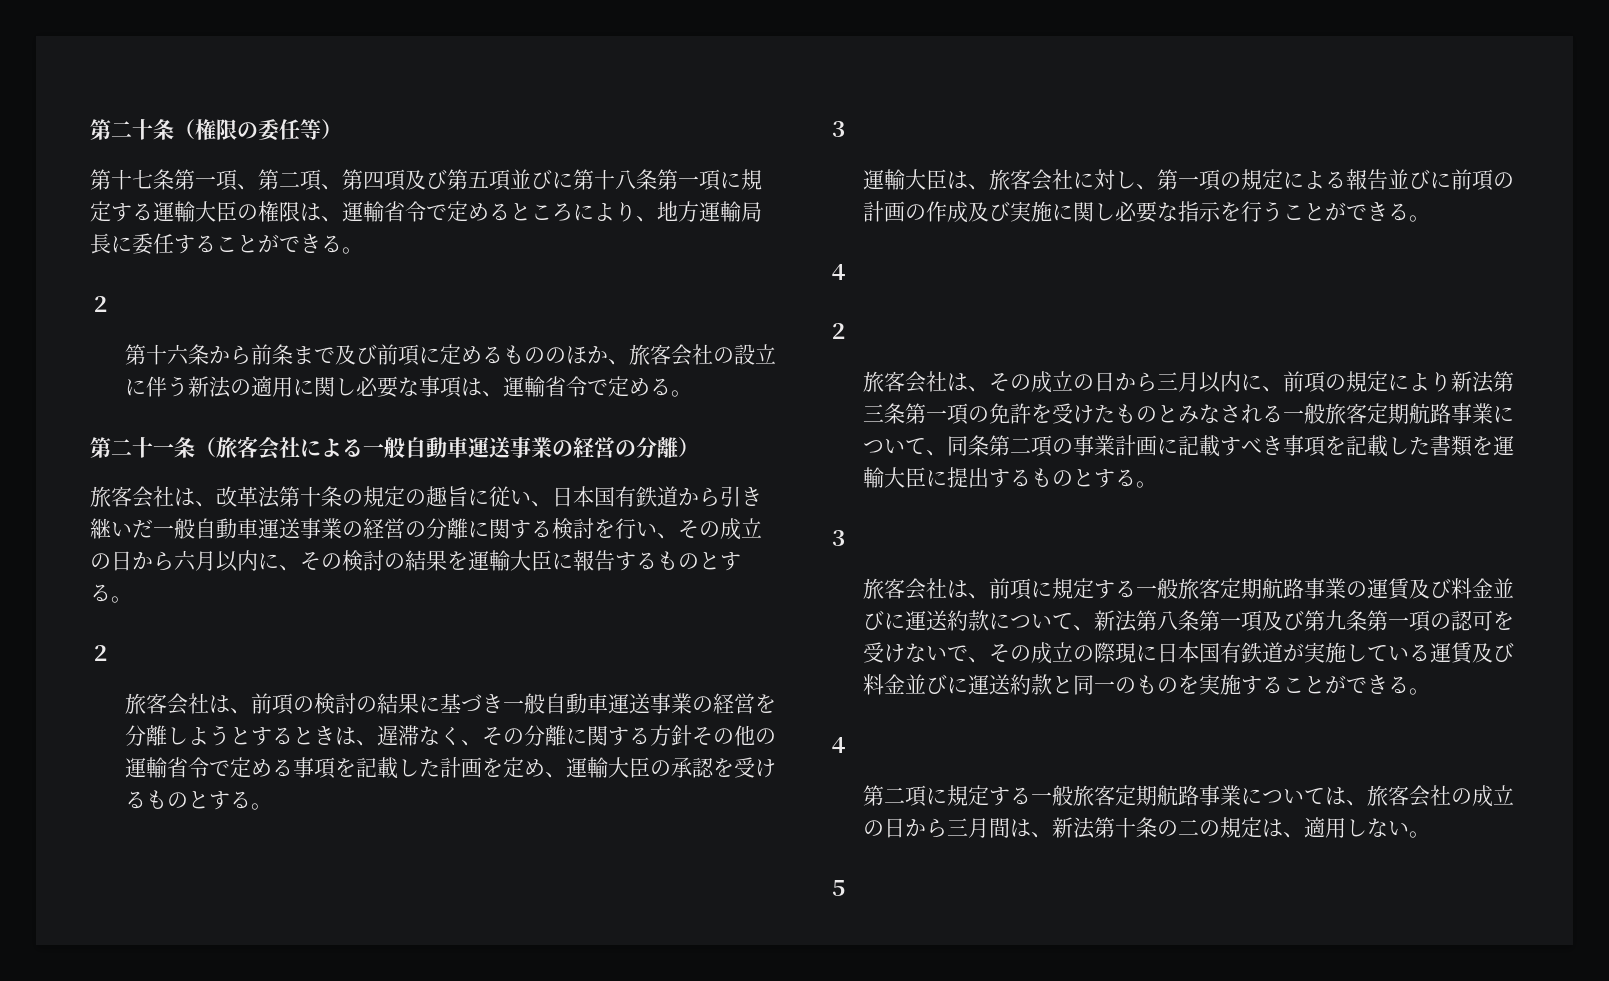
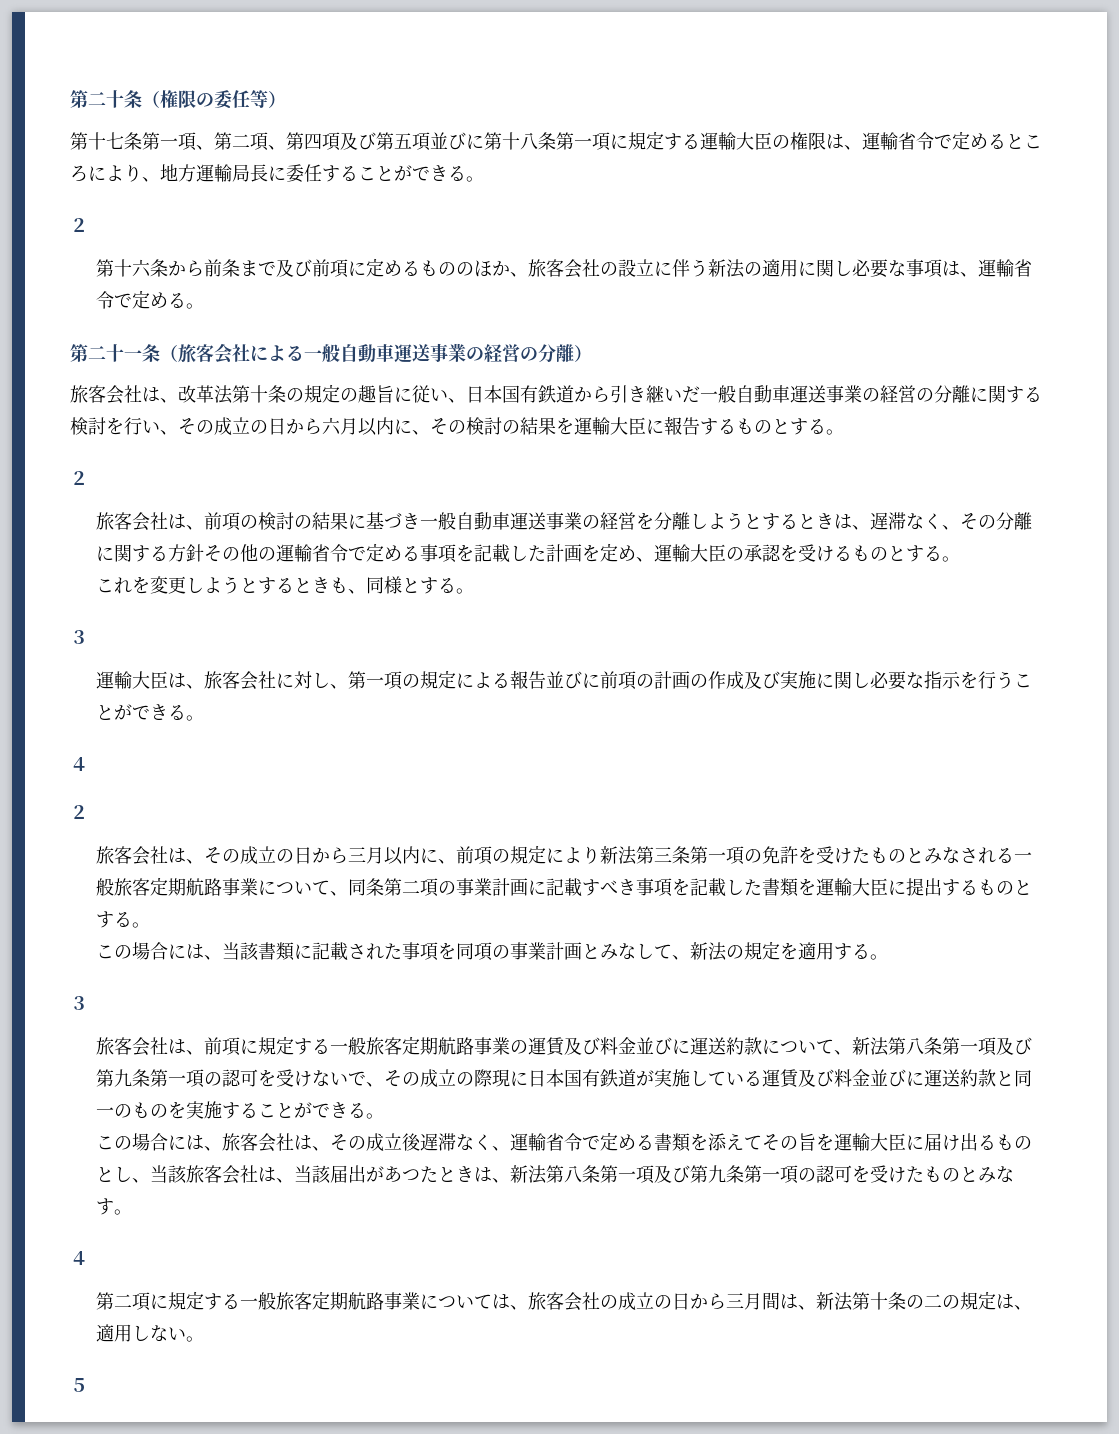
(273, 806) none -> [95,576,474,594] // これを変更しようとするときも、同様とする。
(1158, 484) none -> [95,941,888,961] // この場合には、当該書類に記載された事項を同項の事業計画とみなして、新法の規定を適用する。
(1431, 691) none -> [95,1132,1032,1152] [95,1165,1014,1184] [95,1198,132,1215] // この場合には、旅客会社は、その成立後遅滞なく、運輸省令で定める書類を添えてその旨を運輸大臣に届け出るものとし、当該旅客会社は、当該届出があつたときは、新法第八条第一項及び第九条第一項の認可を受けたものとみなす。

